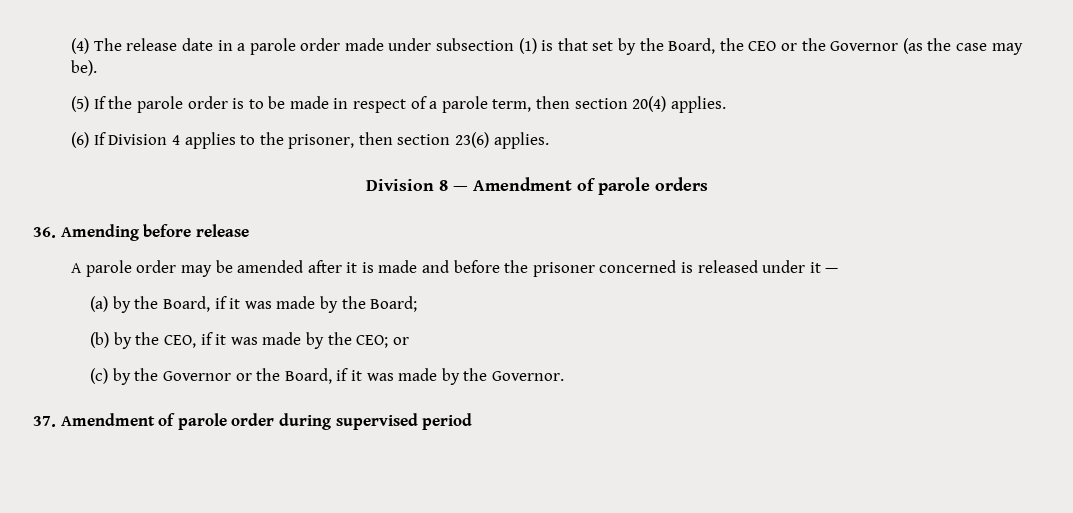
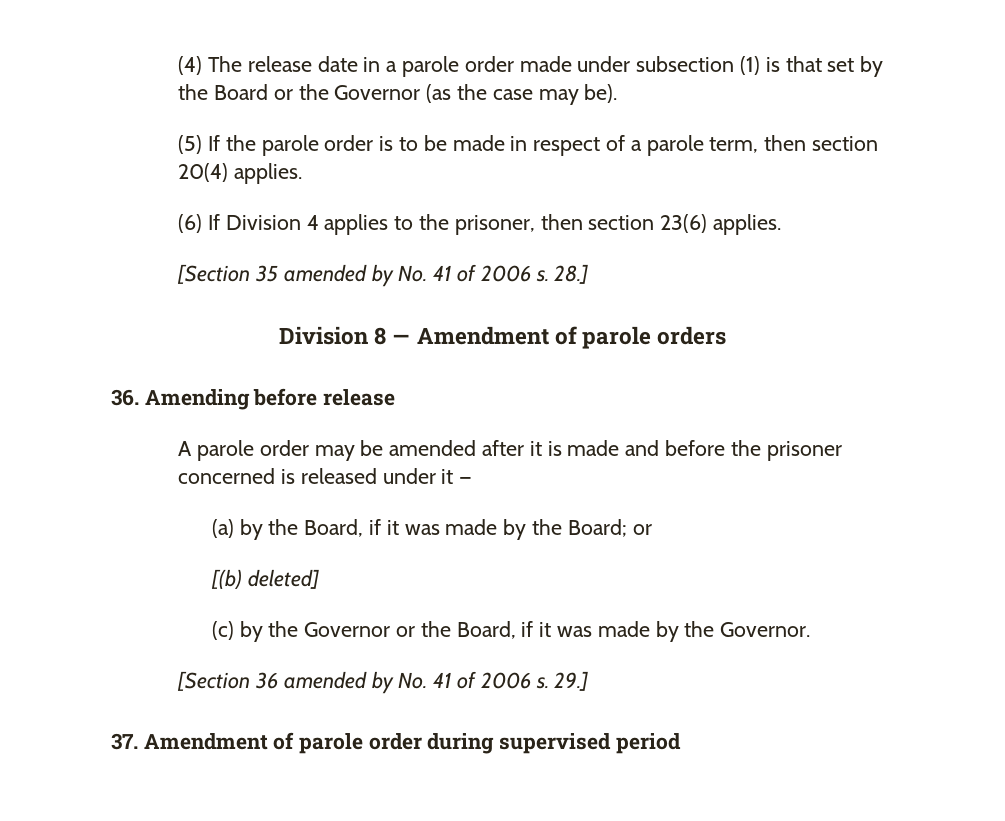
[668,38,777,54] Board, the CEO -> [213,84,268,100] Board
(549, 140) none -> [177,264,589,287] // [Section 35 amended by No. 41 of 2006 s. 28.]
[90,332,409,349] // (b) by the CEO, if it was made by the CEO; or -> [632,524,652,535] [210,569,319,589] or // [(b) deleted]
(564, 376) none -> [177,671,589,694] // [Section 36 amended by No. 41 of 2006 s. 29.]

